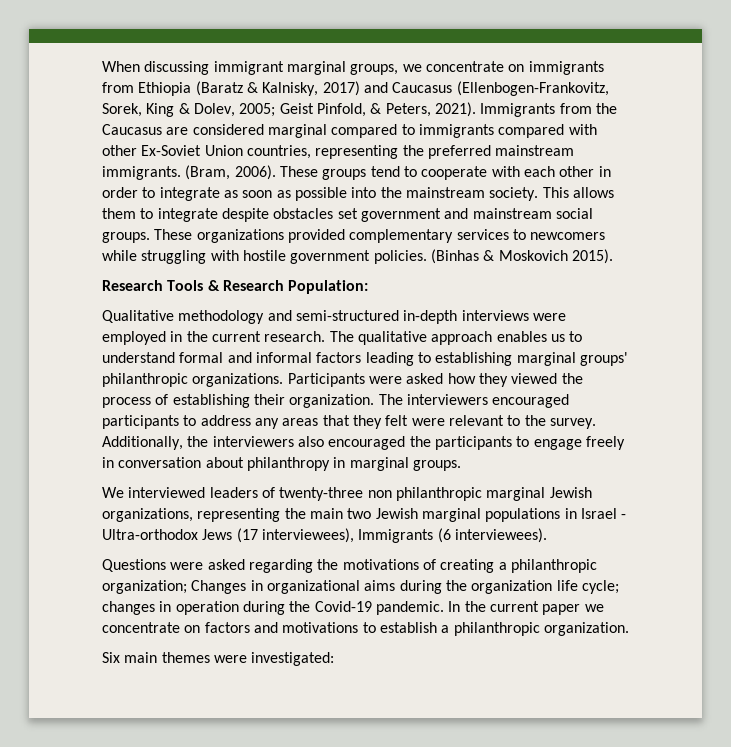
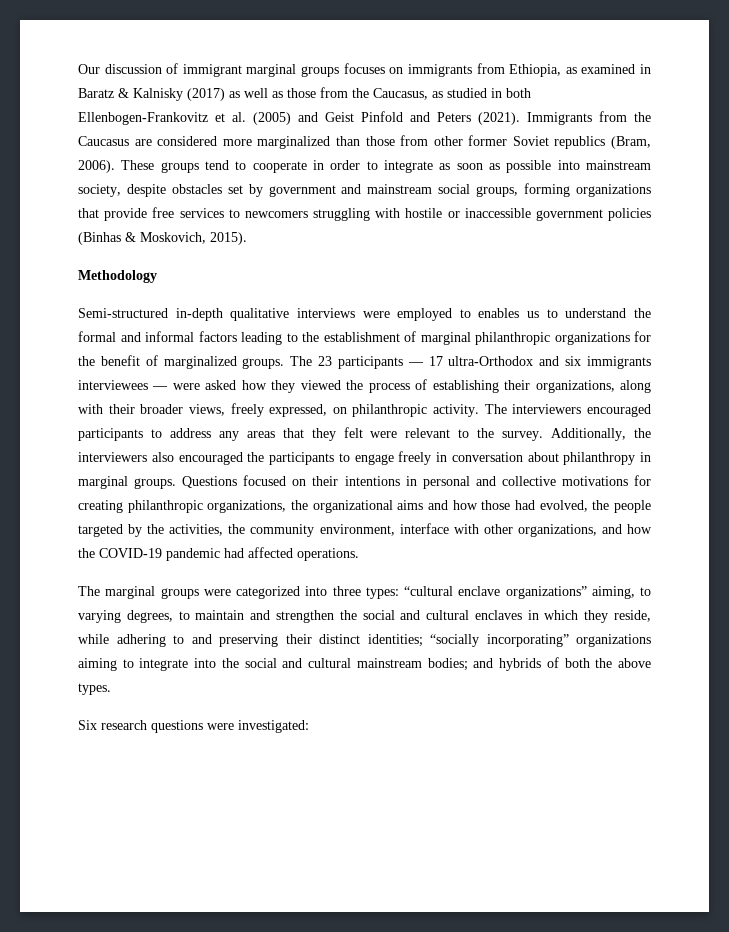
[102,61,604,75] [102,81,609,96] [102,102,476,117] When discussing immigrant marginal groups, we concentrate on immigrants from Ethiopia (Baratz & Kalnisky, 2017) and Caucasus (Ellenbogen-Frankovitz, Sorek, King & Dolev, 2005; Geist Pinfold, & Peters, 2021). -> [78,63,652,77] [78,87,531,101] [78,111,520,125] Our discussion of immigrant marginal groups focuses on immigrants from Ethiopia, as examined in Baratz & Kalnisky (2017) as well as those from the Caucasus, as studied in both Ellenbogen-Frankovitz et al. (2005) and Geist Pinfold and Peters (2021).
[267,124,597,138] [102,145,575,159] [102,166,181,180] marginal compared to immigrants compared with other Ex-Soviet Union countries, representing the preferred mainstream immigrants. -> [222,135,606,149] more marginalized than those from other former Soviet republics
[491,166,595,177] with each other -> (307, 167) none
[380,187,614,201] [102,208,218,222] the mainstream society. This allows them to integrate -> [585,160,651,170] [78,184,121,197] mainstream society,
(358, 213) none -> [248,184,263,197] by
[102,229,454,243] groups. These organizations provided complementary -> [476,183,652,197] [78,207,175,221] groups, forming organizations that provide free
[102,250,137,261] while -> (308, 214) none
[290,250,427,264] government policies. -> [447,208,652,221] or inaccessible government policies
[498,250,568,261] Moskovich -> [140,232,206,244] Moskovich,
[102,280,369,294] [102,310,566,324] [102,331,493,345] Research Tools & Research Population: // Qualitative methodology and semi-structured in-depth interviews were employed in the current research. The qualitative approach -> [78,270,157,283] [78,308,471,321] Methodology // Semi-structured in-depth qualitative interviews were employed to
(175, 357) none -> [633,308,651,318] the
[435,352,628,366] [102,373,365,387] establishing marginal groups' philanthropic organizations. Participants -> [302,331,651,345] [78,355,652,369] [78,380,169,390] the establishment of marginal philanthropic organizations for the benefit of marginalized groups. The 23 participants — 17 ultra-Orthodox and six immigrants interviewees —
[289,394,375,408] organization. -> [535,380,651,393] [78,403,480,417] organizations, along with their broader views, freely expressed, on philanthropic activity.
[102,487,592,501] [102,508,627,522] [102,528,547,543] [102,559,597,573] [102,580,619,594] [102,601,604,615] [102,622,629,636] // We interviewed leaders of twenty-three non philanthropic marginal Jewish organizations, representing the main two Jewish marginal populations in Israel - Ultra-orthodox Jews (17 interviewees), Immigrants (6 interviewees). // Questions were asked regarding the motivations of creating a philanthropic organization; Changes in organizational aims during the organization life cycle; changes in operation during the Covid-19 pandemic. In the current paper we concentrate on factors and motivations to establish a philanthropic organization. -> [182,475,651,489] [78,500,651,513] [78,523,652,537] [78,547,359,561] [78,586,651,599] [78,610,651,623] [78,634,651,647] [78,657,651,671] [78,683,111,695] Questions focused on their intentions in personal and collective motivations for creating philanthropic organizations, the organizational aims and how those had evolved, the people targeted by the activities, the community environment, interface with other organizations, and how the COVID-19 pandemic had affected operations. // The marginal groups were categorized into three types: “cultural enclave organizations” aiming, to varying degrees, to maintain and strengthen the social and cultural enclaves in which they reside, while adhering to and preserving their distinct identities; “socially incorporating” organizations aiming to integrate into the social and cultural mainstream bodies; and hybrids of both the above types.
[124,652,210,663] main themes -> [101,720,203,733] research questions

